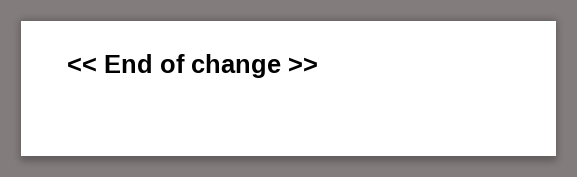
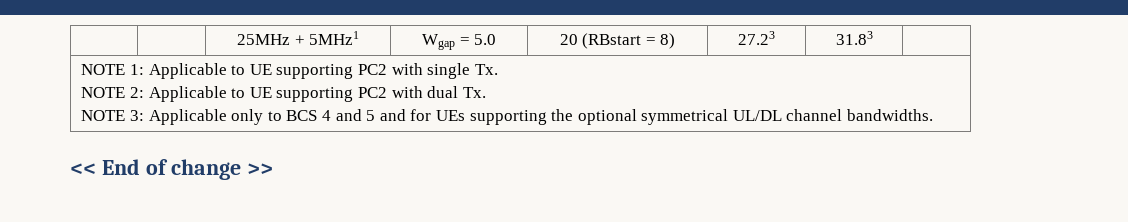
(67, 65) none -> [236,31,360,45] [421,34,497,50] [559,33,676,49] [738,31,775,45] [835,31,873,45] [81,63,498,79] [81,86,486,102] [81,109,934,125] | | 25MHz + 5MHz1 | Wgap = 5.0 | 20 (RBstart = 8) | 27.23 | 31.83 | // NOTE 1: Applicable to UE supporting PC2 with single Tx. // NOTE 2: Applicable to UE supporting PC2 with dual Tx. // NOTE 3: Applicable only to BCS 4 and 5 and for UEs supporting the optional symmetrical UL/DL channel bandwidths. //

